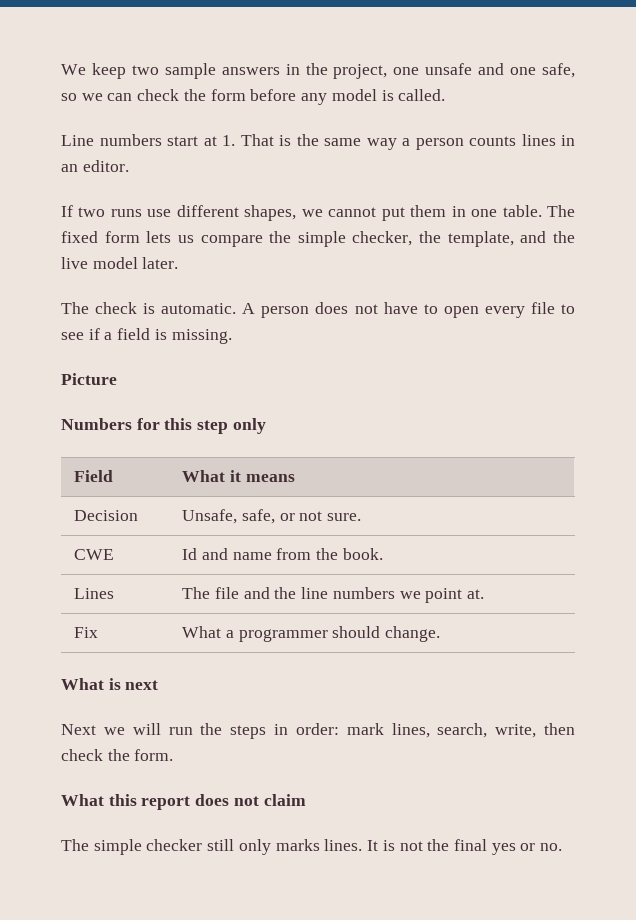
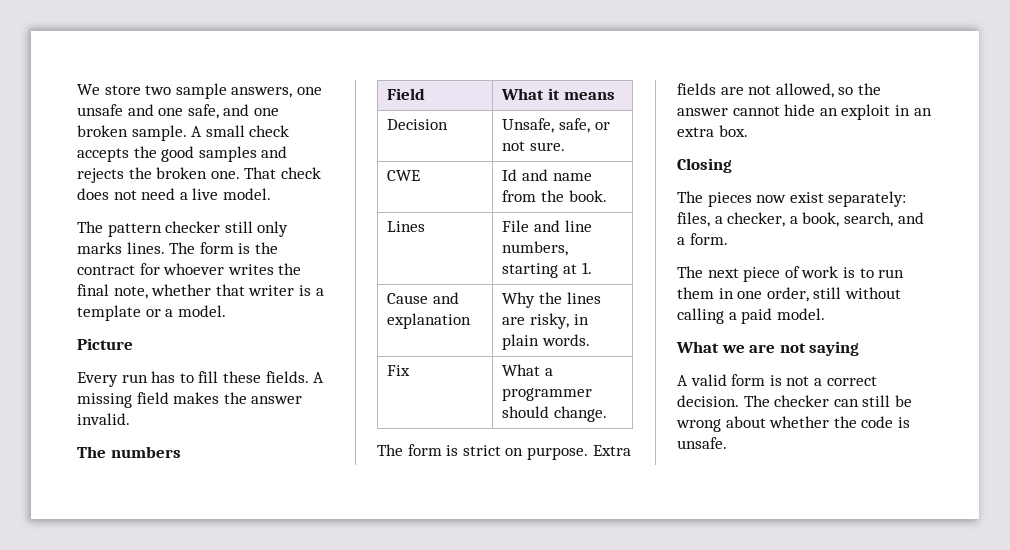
[91,63,126,79] keep -> [104,85,141,95] store
[221,63,388,79] answers in the project, -> [231,87,293,98] answers,
[61,89,446,105] [61,134,575,150] [61,160,129,172] [61,205,575,221] [61,231,575,247] [61,257,179,269] [61,302,576,318] [61,328,232,344] [61,373,117,385] [61,418,266,434] so we can check the form before any model is called. // Line numbers start at 1. That is the same way a person counts lines in an editor. // If two runs use different shapes, we cannot put them in one table. The fixed form lets us compare the simple checker, the template, and the live model later. // The check is automatic. A person does not have to open every file to see if a field is missing. // Picture // Numbers for this step only -> [223,104,279,116] [77,125,290,141] [77,146,288,162] [77,167,321,183] [77,188,271,200] [77,221,289,237] [77,242,278,254] [77,263,302,275] [77,284,324,299] [77,305,226,321] [77,338,133,350] [77,371,325,387] [77,392,303,408] [77,413,130,425] [77,446,181,458] and one broken sample. A small check accepts the good samples and rejects the broken one. That check does not need a live model. // The pattern checker still only marks lines. The form is the contract for whoever writes the final note, whether that writer is a template or a model. // Picture // Every run has to fill these fields. A missing field makes the answer invalid. // The numbers
[182,587,484,603] The file and the line numbers we point at. -> [502,220,592,232] [502,241,569,256] [502,262,592,278] [387,292,459,304] [387,313,472,329] [502,292,601,308] [502,313,589,329] [502,334,590,350] File and line numbers, starting at 1. // Cause and explanation | Why the lines are risky, in plain words.
[61,678,159,690] [61,723,575,739] [61,749,174,761] [61,794,306,810] [61,839,563,855] What is next // Next we will run the steps in order: mark lines, search, write, then check the form. // What this report does not claim // The simple checker still only marks lines. It is not the final yes or no. -> [377,444,631,460] [677,83,881,98] [677,104,932,120] [677,125,748,137] [677,158,732,173] [677,191,907,207] [677,212,924,227] [677,233,728,245] [677,266,905,282] [677,287,901,302] [677,308,825,324] [676,341,860,356] [677,374,877,386] [677,395,912,407] [676,416,910,432] [677,437,727,449] The form is strict on purpose. Extra fields are not allowed, so the answer cannot hide an exploit in an extra box. // Closing // The pieces now exist separately: files, a checker, a book, search, and a form. // The next piece of work is to run them in one order, still without calling a paid model. // What we are not saying // A valid form is not a correct decision. The checker can still be wrong about whether the code is unsafe.

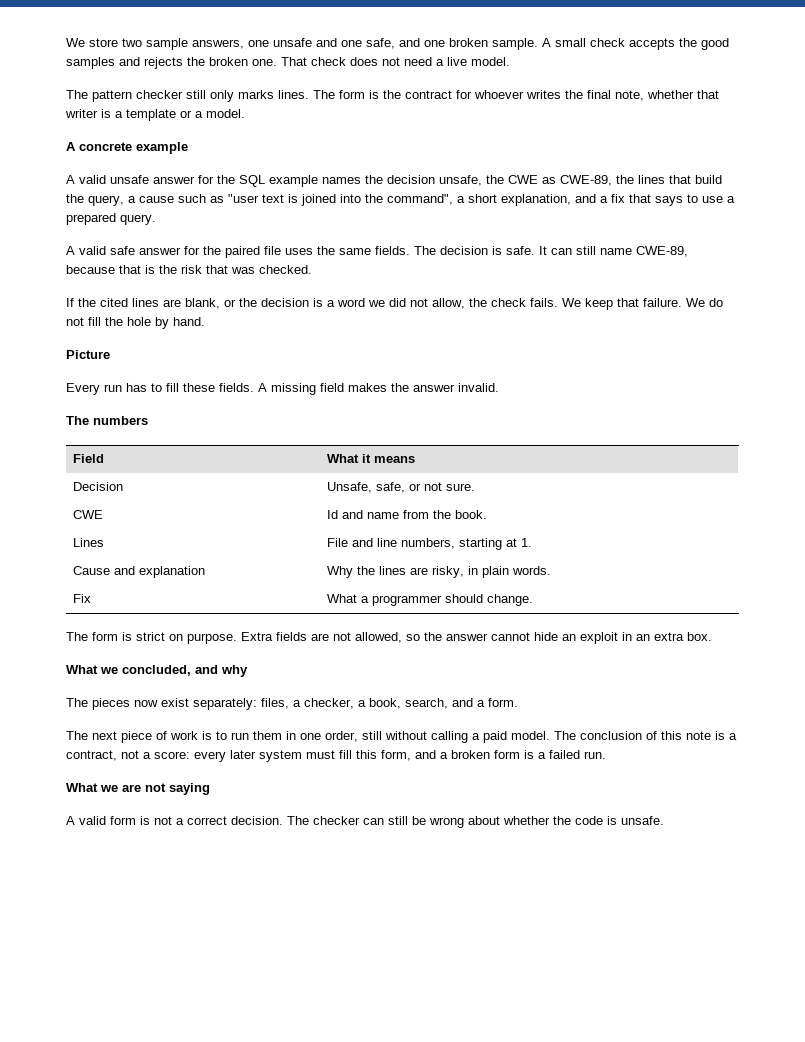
(226, 311) none -> [66,142,188,154] [66,175,722,187] [66,194,735,206] [66,213,156,225] [66,246,688,258] [66,265,312,274] [66,298,723,310] [66,317,205,329] // A concrete example // A valid unsafe answer for the SQL example names the decision unsafe, the CWE as CWE-89, the lines that build the query, a cause such as "user text is joined into the command", a short explanation, and a fix that says to use a prepared query. // A valid safe answer for the paired file uses the same fields. The decision is safe. It can still name CWE-89, because that is the risk that was checked. // If the cited lines are blank, or the decision is a word we did not allow, the check fails. We keep that failure. We do not fill the hole by hand.
[677,158,732,173] Closing -> [66,665,248,677] What we concluded, and why
(825, 314) none -> [554,731,737,740] [66,750,606,762] The conclusion of this note is a contract, not a score: every later system must fill this form, and a broken form is a failed run.

